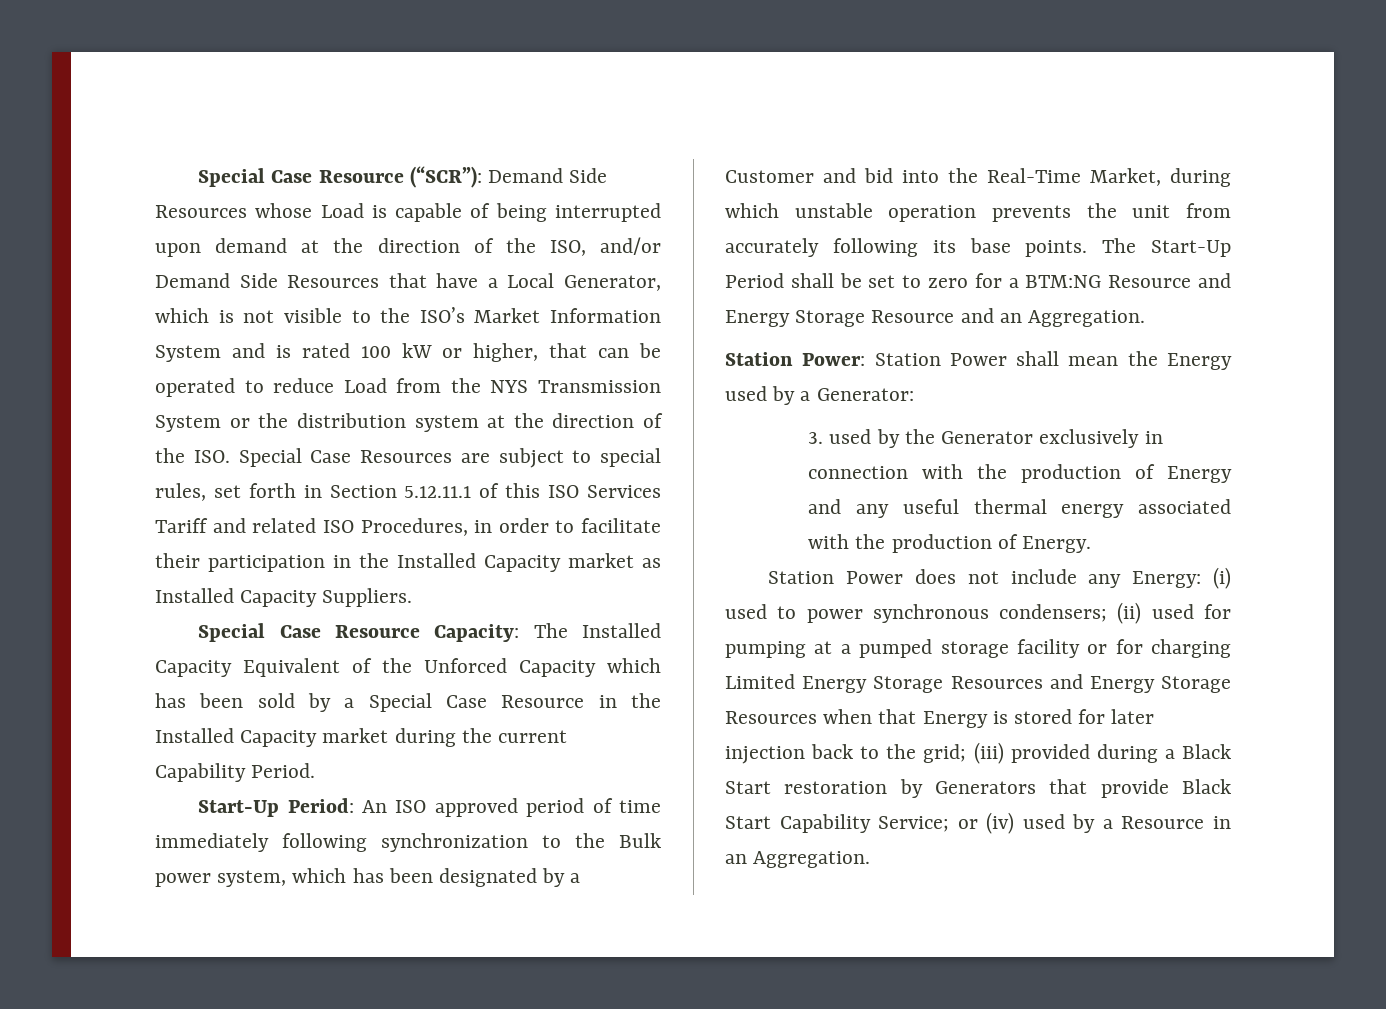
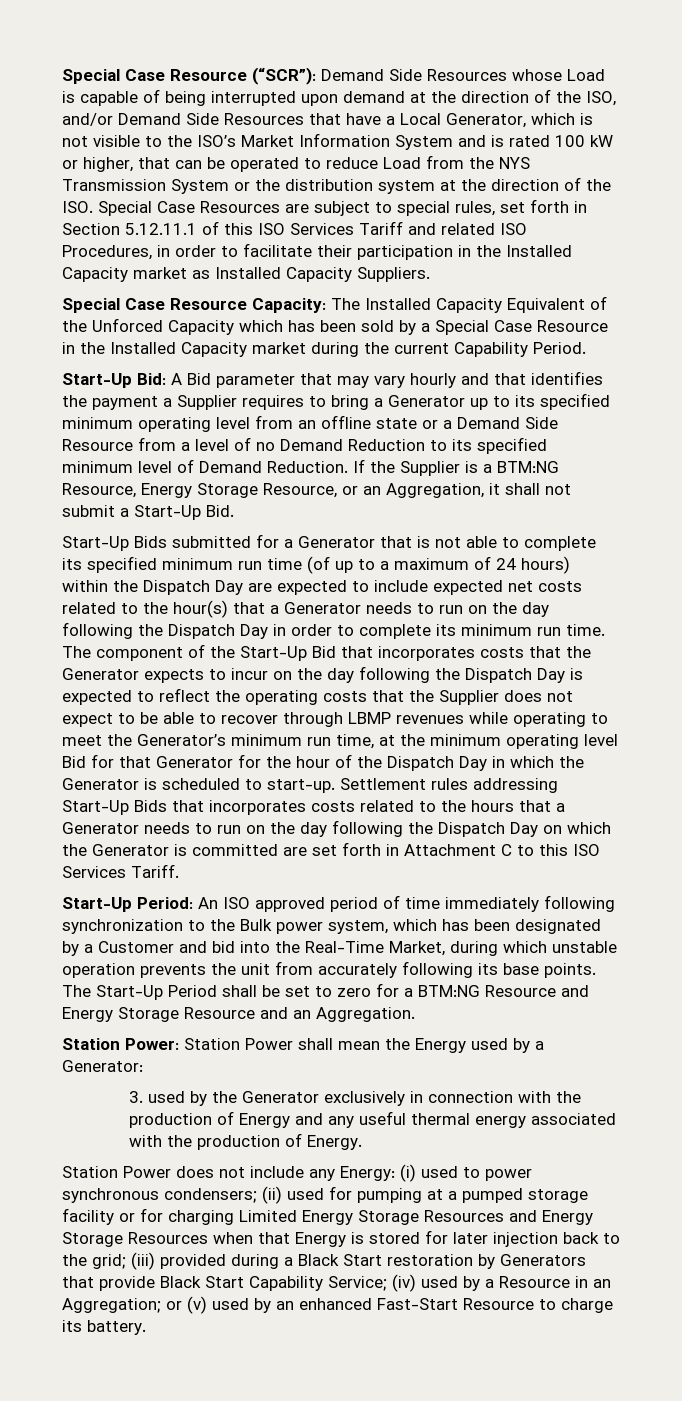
(316, 770) none -> [62,371,603,388] [62,393,610,410] [62,415,558,432] [62,437,547,454] [62,459,559,476] [62,483,571,498] [62,505,234,520] [62,534,596,551] [62,556,570,574] [62,580,582,595] [62,600,549,618] [62,622,605,639] [62,644,591,661] [62,666,583,683] [62,688,573,705] [62,712,608,727] [62,734,618,749] [62,754,584,771] [62,778,558,793] [62,800,565,815] [62,820,611,837] [62,842,600,856] [62,864,179,878] // Start-Up Bid: A Bid parameter that may vary hourly and that identifies the payment a Supplier requires to bring a Generator up to its specified minimum operating level from an offline state or a Demand Side Resource from a level of no Demand Reduction to its specified minimum level of Demand Reduction. If the Supplier is a BTM:NG Resource, Energy Storage Resource, or an Aggregation, it shall not submit a Start-Up Bid. // Start-Up Bids submitted for a Generator that is not able to complete its specified minimum run time (of up to a maximum of 24 hours) within the Dispatch Day are expected to include expected net costs related to the hour(s) that a Generator needs to run on the day following the Dispatch Day in order to complete its minimum run time. The component of the Start-Up Bid that incorporates costs that the Generator expects to incur on the day following the Dispatch Day is expected to reflect the operating costs that the Supplier does not expect to be able to recover through LBMP revenues while operating to meet the Generator’s minimum run time, at the minimum operating level Bid for that Generator for the hour of the Dispatch Day in which the Generator is scheduled to start-up. Settlement rules addressing Start-Up Bids that incorporates costs related to the hours that a Generator needs to run on the day following the Dispatch Day on which the Generator is committed are set forth in Attachment C to this ISO Services Tariff.
[957,819,978,829] or -> (387, 1283) none
[753,851,871,868] Aggregation. -> [62,1296,613,1314] [62,1320,146,1335] Aggregation; or (v) used by an enhanced Fast-Start Resource to charge its battery.

